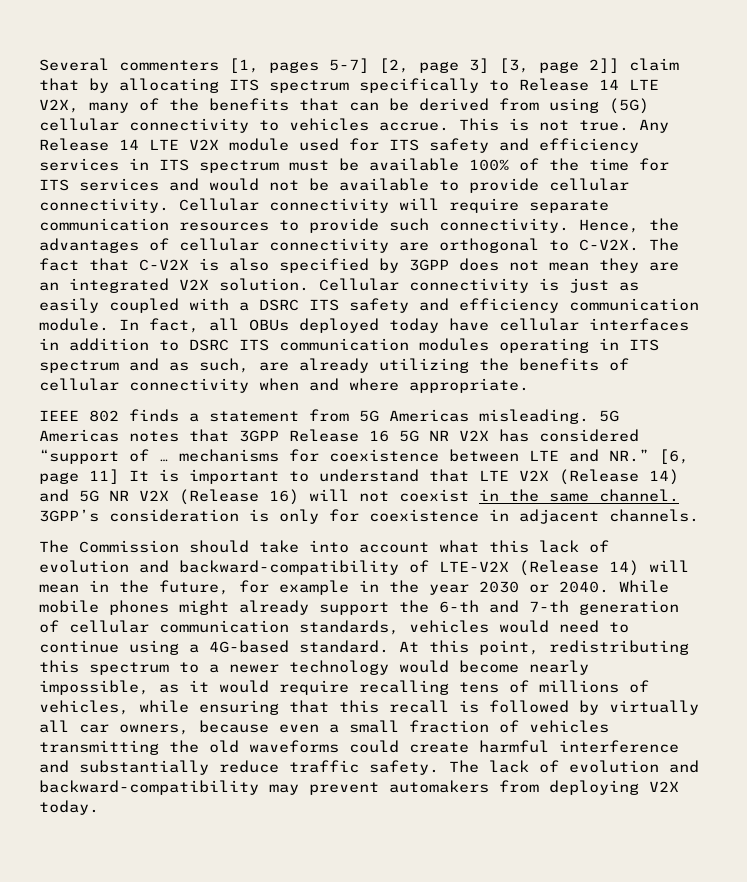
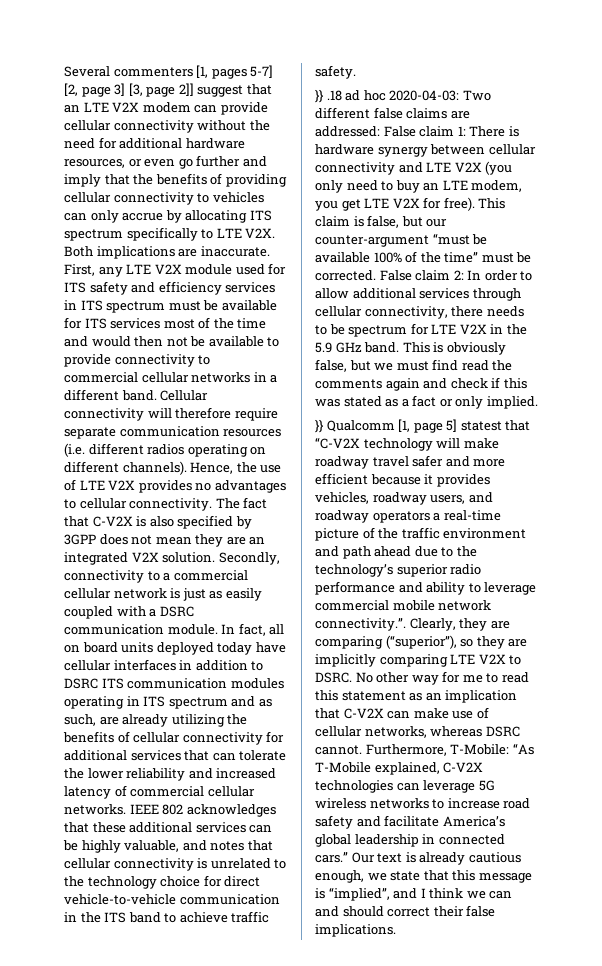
[629,58,679,71] [39,78,79,91] claim that -> [197,84,272,97] [64,102,268,115] [64,120,270,133] [64,137,245,149] [64,155,267,169] [64,173,287,187] [64,192,264,205] [64,210,164,223] suggest that an LTE V2X modem can provide cellular connectivity without the need for additional hardware resources, or even go further and imply that the benefits of providing cellular connectivity to vehicles can only accrue
[519,78,659,91] [39,98,649,114] [39,118,669,133] [39,138,139,151] Release 14 LTE V2X, many of the benefits that can be derived from using (5G) cellular connectivity to vehicles accrue. This is not true. Any Release 14 -> [216,228,276,238] [64,246,270,259] [64,264,123,277] LTE V2X. Both implications are inaccurate. First, any
[469,158,669,171] [39,178,159,191] 100% of the time for ITS services -> [64,317,267,329] for ITS services most of the time
(259, 184) none -> [134,336,164,347] then
[549,178,629,191] [39,198,169,213] cellular connectivity. -> [114,354,211,367] [64,372,278,383] [64,389,157,401] connectivity to commercial cellular networks in a different band.
(439, 204) none -> [175,407,232,419] therefore
[279,218,679,233] [39,238,639,253] to provide such connectivity. Hence, the advantages of cellular connectivity are orthogonal to C-V2X. -> [64,443,267,457] [64,461,282,475] [64,479,286,493] [64,498,213,511] (i.e. different radios operating on different channels). Hence, the use of LTE V2X provides no advantages to cellular connectivity.
[319,278,529,293] Cellular connectivity -> [218,552,280,565] [64,570,248,583] [64,588,167,599] Secondly, connectivity to a commercial cellular network
[309,298,559,313] ITS safety and efficiency -> (194, 611) none
[249,319,289,331] OBUs -> [64,642,154,653] on board units
[259,378,529,393] [39,409,619,424] [39,429,639,442] [39,449,689,464] [39,469,679,485] [39,489,679,505] [39,509,699,524] [39,540,609,553] [39,560,689,576] [39,580,669,595] [39,600,679,615] [39,620,629,635] [39,640,689,655] [39,660,589,675] [39,680,649,695] [39,700,699,715] [39,720,609,735] [39,740,679,755] [39,760,699,775] [39,780,679,795] [39,800,99,815] when and where appropriate. // IEEE 802 finds a statement from 5G Americas misleading. 5G Americas notes that 3GPP Release 16 5G NR V2X has considered “support of … mechanisms for coexistence between LTE and NR.” [6, page 11] It is important to understand that LTE V2X (Release 14) and 5G NR V2X (Release 16) will not coexist in the same channel. 3GPP’s consideration is only for coexistence in adjacent channels. // The Commission should take into account what this lack of evolution and backward-compatibility of LTE-V2X (Release 14) will mean in the future, for example in the year 2030 or 2040. While mobile phones might already support the 6-th and 7-th generation of cellular communication standards, vehicles would need to continue using a 4G-based standard. At this point, redistributing this spectrum to a newer technology would become nearly impossible, as it would require recalling tens of millions of vehicles, while ensuring that this recall is followed by virtually all car owners, because even a small fraction of vehicles transmitting the old waveforms could create harmful interference and substantially reduce traffic safety. The lack of evolution and backward-compatibility may prevent automakers from deploying V2X today. -> [266,731,285,743] [64,750,287,761] [64,768,277,781] [64,785,255,799] [64,804,276,817] [64,822,273,833] [63,840,273,853] [64,858,287,871] [64,875,261,889] [64,894,280,905] [64,911,270,923] [315,65,356,79] [315,89,491,103] [315,107,470,119] [315,126,519,137] [315,144,536,157] [315,161,513,175] [315,180,523,193] [315,197,506,211] [315,215,448,228] [315,233,488,247] [315,251,532,263] [315,270,533,281] [315,288,521,301] [315,306,524,319] [315,323,527,337] [315,342,506,355] [315,359,513,372] [315,377,527,391] [315,395,538,409] [315,419,531,433] [315,437,499,451] [315,455,506,469] [315,473,490,487] [315,492,493,505] [315,510,501,523] [315,527,527,541] [315,546,477,559] [315,564,482,577] [315,581,537,595] [315,600,492,611] [315,618,510,631] [315,635,528,649] [315,654,522,667] [315,671,529,685] [315,690,518,703] [315,707,489,719] [315,726,520,738] [315,743,534,756] [315,762,484,775] [315,780,495,793] [315,798,531,809] [315,815,505,829] [315,834,505,847] [315,852,521,865] [315,870,532,883] [315,887,513,901] [315,905,496,917] [315,924,396,937] for additional services that can tolerate the lower reliability and increased latency of commercial cellular networks. IEEE 802 acknowledges that these additional services can be highly valuable, and notes that cellular connectivity is unrelated to the technology choice for direct vehicle-to-vehicle communication in the ITS band to achieve traffic safety. // }} .18 ad hoc 2020-04-03: Two different false claims are addressed: False claim 1: There is hardware synergy between cellular connectivity and LTE V2X (you only need to buy an LTE modem, you get LTE V2X for free). This claim is false, but our counter-argument “must be available 100% of the time” must be corrected. False claim 2: In order to allow additional services through cellular connectivity, there needs to be spectrum for LTE V2X in the 5.9 GHz band. This is obviously false, but we must find read the comments again and check if this was stated as a fact or only implied. // }} Qualcomm [1, page 5] statest that “C-V2X technology will make roadway travel safer and more efficient because it provides vehicles, roadway users, and roadway operators a real-time picture of the traffic environment and path ahead due to the technology’s superior radio performance and ability to leverage commercial mobile network connectivity.”. Clearly, they are comparing (“superior”), so they are implicitly comparing LTE V2X to DSRC. No other way for me to read this statement as an implication that C-V2X can make use of cellular networks, whereas DSRC cannot. Furthermore, T-Mobile: “As T-Mobile explained, C-V2X technologies can leverage 5G wireless networks to increase road safety and facilitate America’s global leadership in connected cars.” Our text is already cautious enough, we state that this message is “implied”, and I think we can and should correct their false implications.

